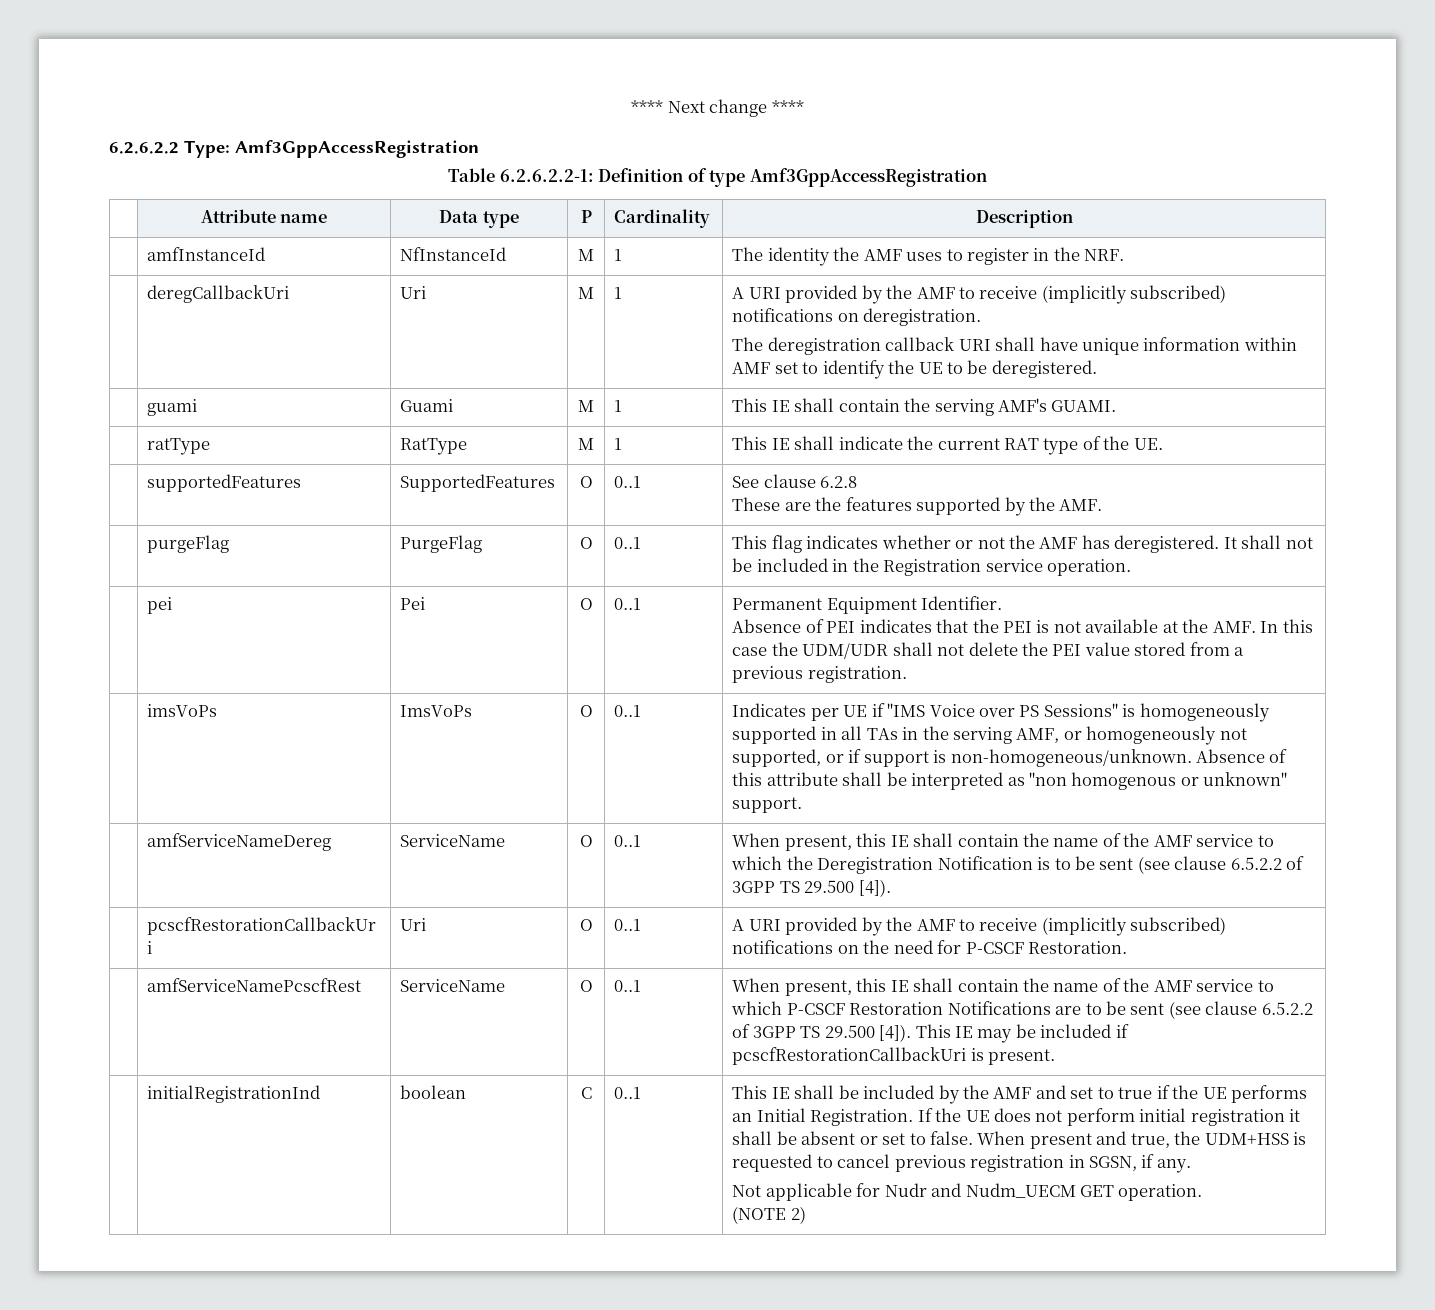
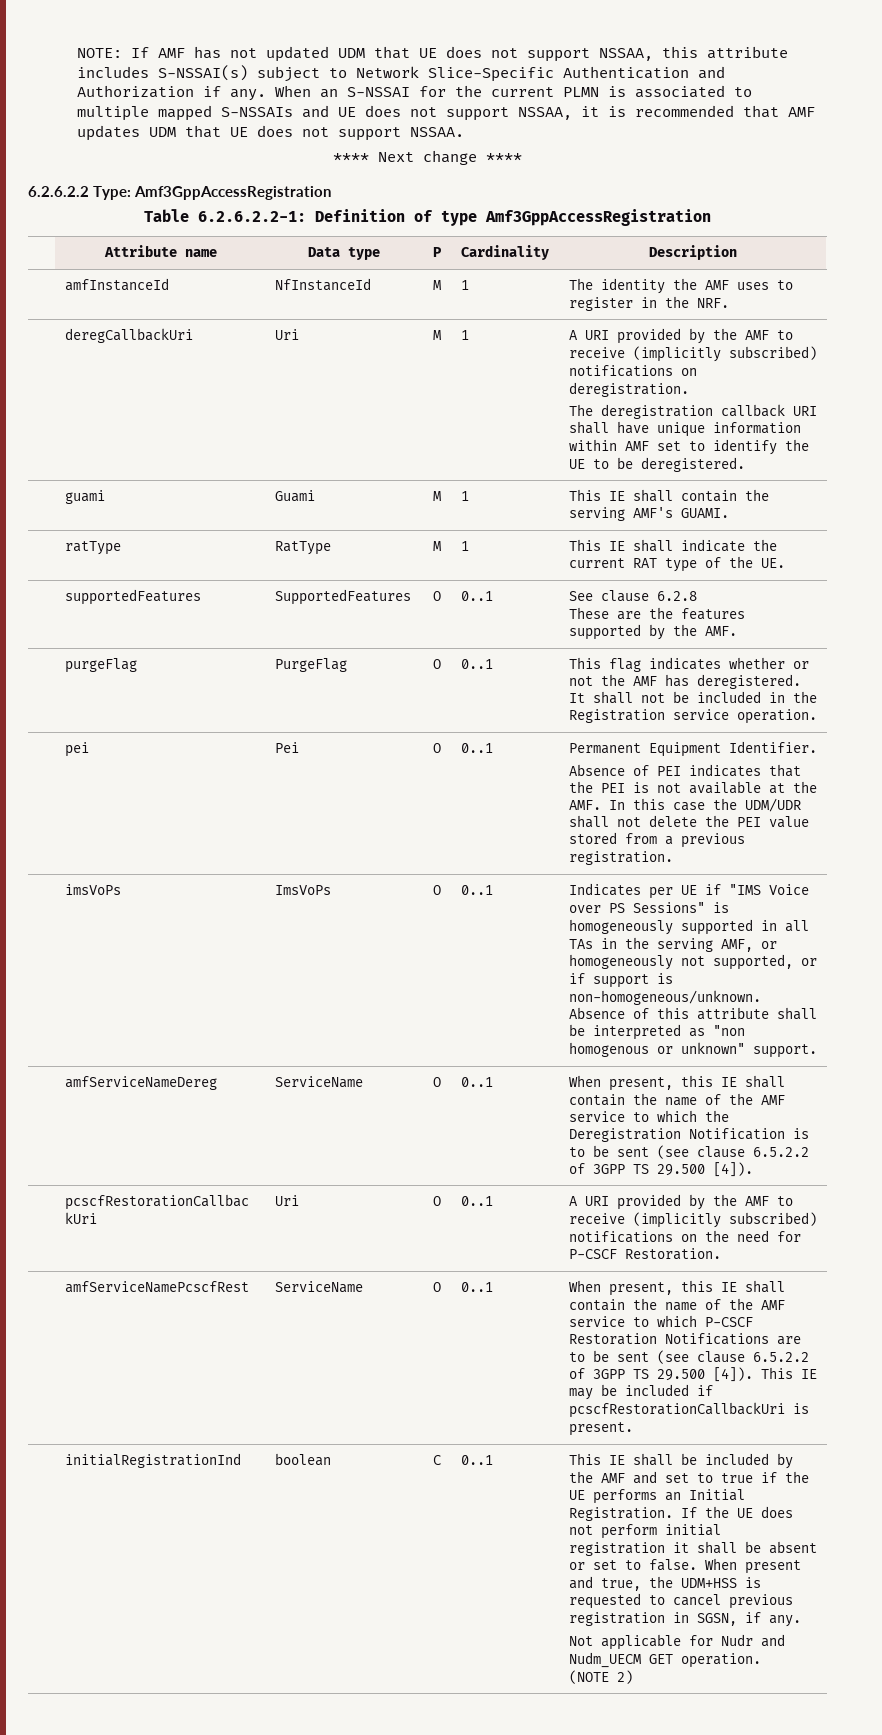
(631, 106) none -> [76,46,788,62] [76,65,725,82] [76,85,752,101] [76,105,815,121] [76,125,464,141] NOTE: If AMF has not updated UDM that UE does not support NSSAA, this attribute includes S-NSSAI(s) subject to Network Slice-Specific Authentication and Authorization if any. When an S-NSSAI for the current PLMN is associated to multiple mapped S-NSSAIs and UE does not support NSSAA, it is recommended that AMF updates UDM that UE does not support NSSAA. //

